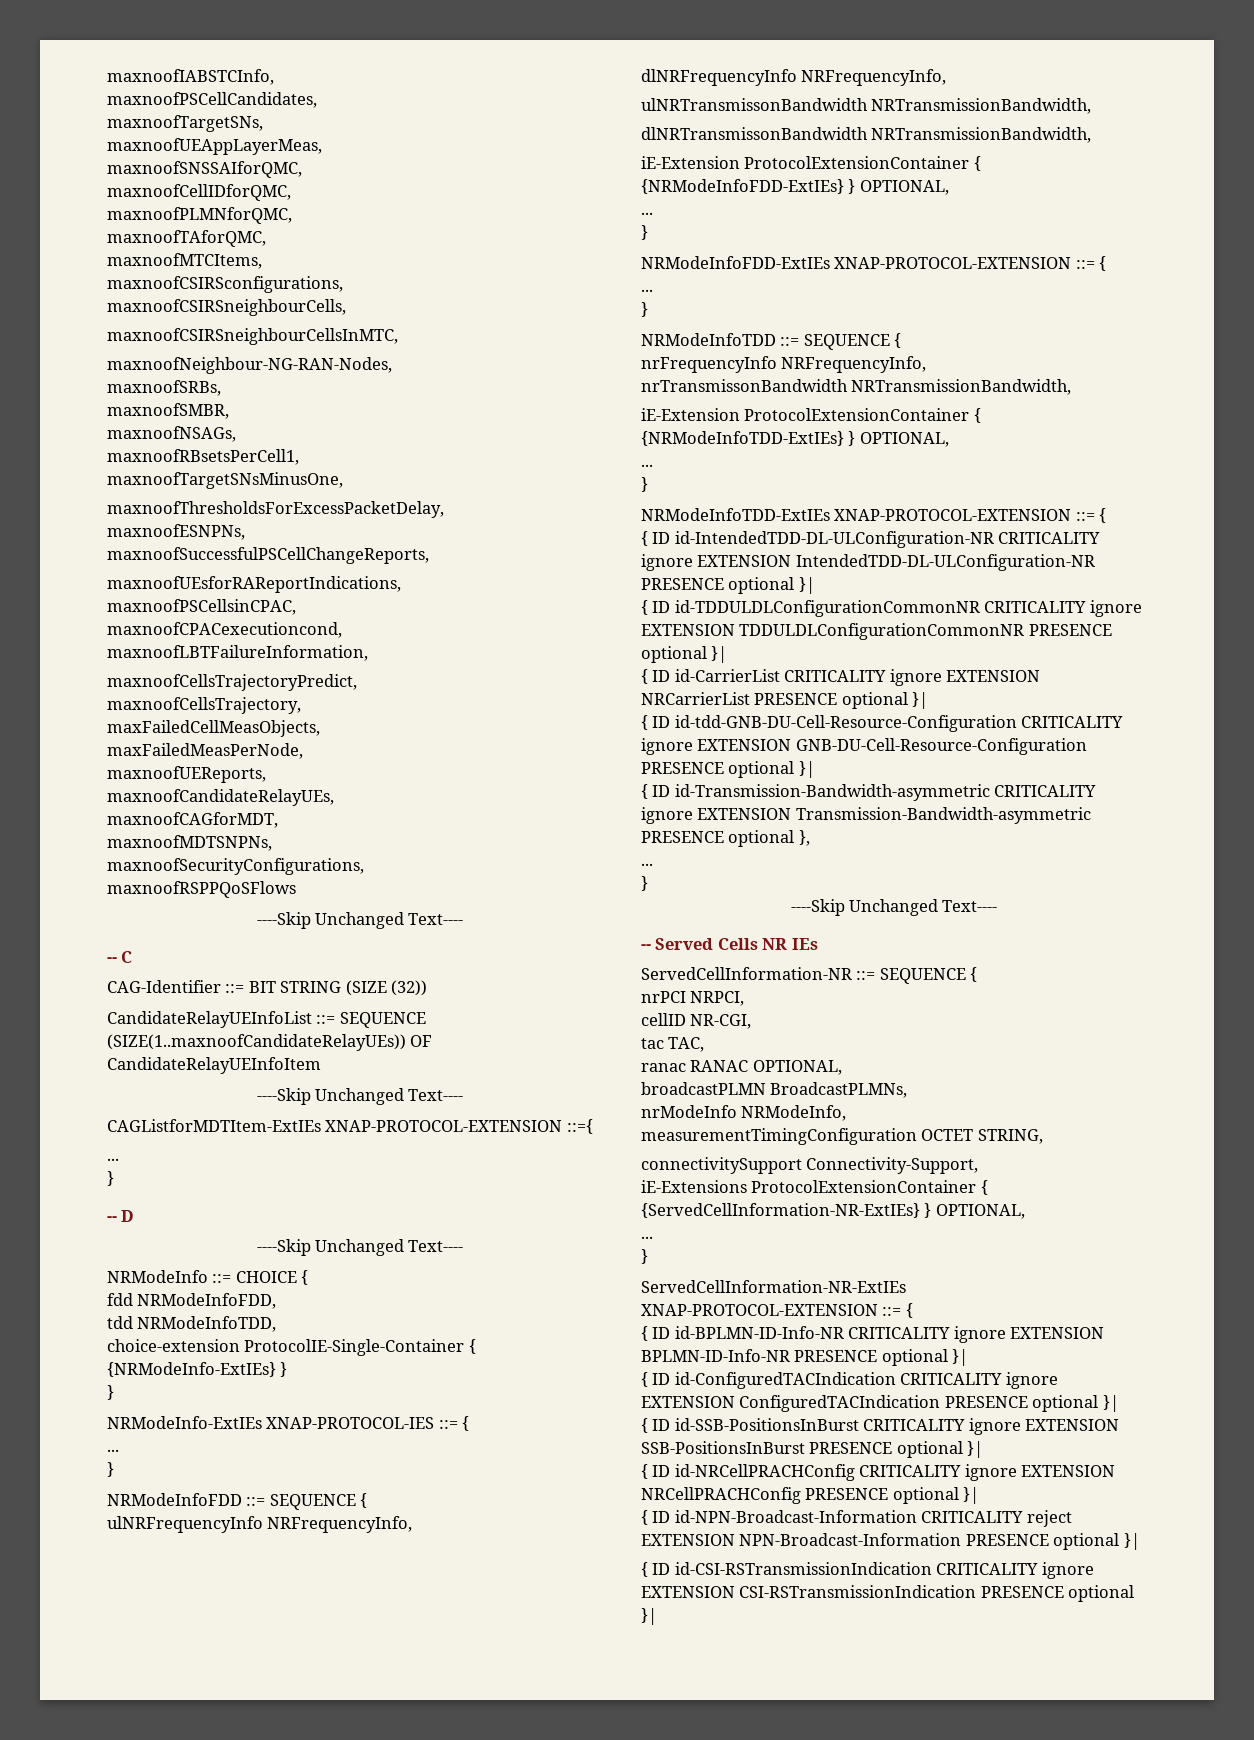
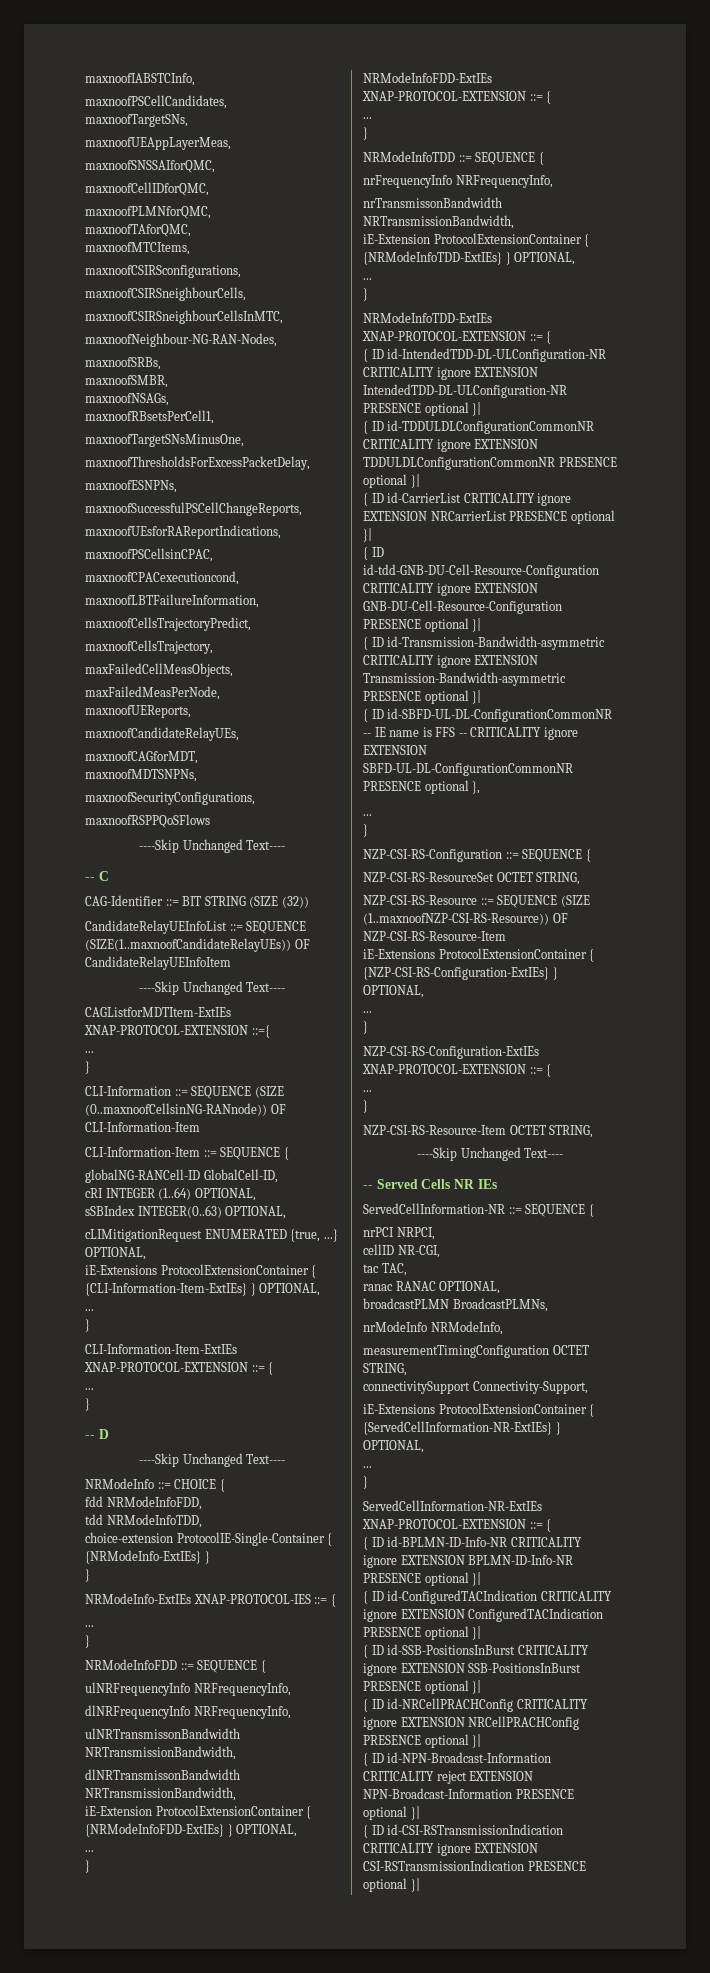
(114, 1178) none -> [85,1086,284,1099] [85,1103,286,1116] [85,1122,200,1132] [85,1147,289,1160] [85,1169,278,1183] [85,1187,256,1201] [85,1205,287,1219] [85,1229,338,1242] [85,1247,146,1260] [85,1264,317,1278] [85,1283,321,1296] [85,1309,94,1311] [85,1319,90,1332] [85,1344,237,1354] [84,1362,274,1375] [85,1388,94,1390] [85,1398,90,1411] // CLI-Information ::= SEQUENCE (SIZE (0..maxnoofCellsinNG-RANnode)) OF CLI-Information-Item // CLI-Information-Item ::= SEQUENCE { // globalNG-RANCell-ID GlobalCell-ID, // cRI INTEGER (1..64) OPTIONAL, // sSBIndex INTEGER(0..63) OPTIONAL, // cLIMitigationRequest ENUMERATED {true, ...} OPTIONAL, // iE-Extensions ProtocolExtensionContainer { {CLI-Information-Item-ExtIEs} } OPTIONAL, // ... // } // CLI-Information-Item-ExtIEs XNAP-PROTOCOL-EXTENSION ::= { // ... // }
[798,830,810,846] [641,863,653,866] [641,876,648,891] }, // ... // } -> [472,690,482,704] [363,708,613,722] [363,727,578,740] [363,745,427,755] [363,763,573,776] [363,780,481,794] [363,814,372,816] [363,824,368,837] [363,849,591,862] [363,872,581,885] [363,895,590,908] [363,913,568,925] [363,931,506,941] [363,948,595,962] [363,967,558,980] [363,985,424,998] [363,1011,372,1013] [363,1021,368,1034] [363,1046,539,1059] [362,1064,552,1077] [363,1090,372,1092] [363,1100,368,1113] [363,1125,594,1138] }| // { ID id-SBFD-UL-DL-ConfigurationCommonNR -- IE name is FFS -- CRITICALITY ignore EXTENSION SBFD-UL-DL-ConfigurationCommonNR PRESENCE optional }, // ... // } // NZP-CSI-RS-Configuration ::= SEQUENCE { // NZP-CSI-RS-ResourceSet OCTET STRING, // NZP-CSI-RS-Resource ::= SEQUENCE (SIZE (1..maxnoofNZP-CSI-RS-Resource)) OF NZP-CSI-RS-Resource-Item // iE-Extensions ProtocolExtensionContainer { {NZP-CSI-RS-Configuration-ExtIEs} } OPTIONAL, // ... // } // NZP-CSI-RS-Configuration-ExtIEs XNAP-PROTOCOL-EXTENSION ::= { // ... // } // NZP-CSI-RS-Resource-Item OCTET STRING,

